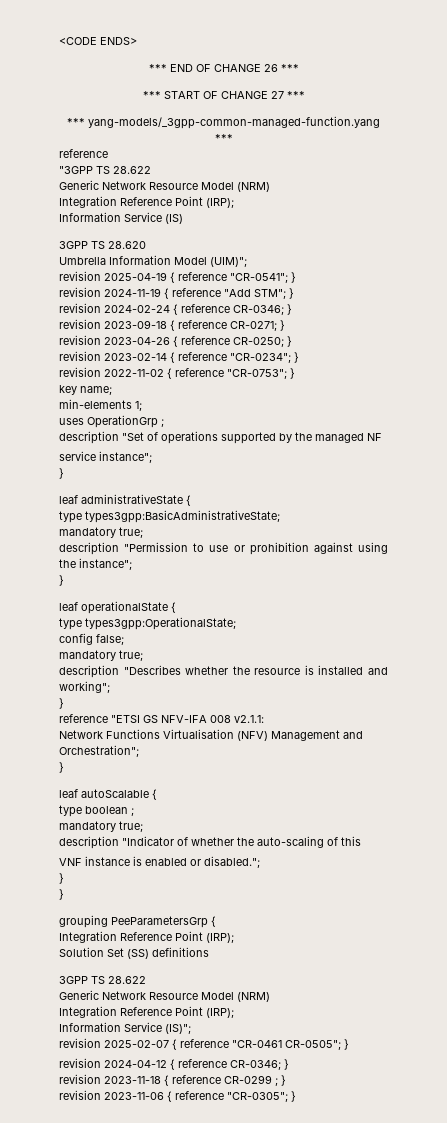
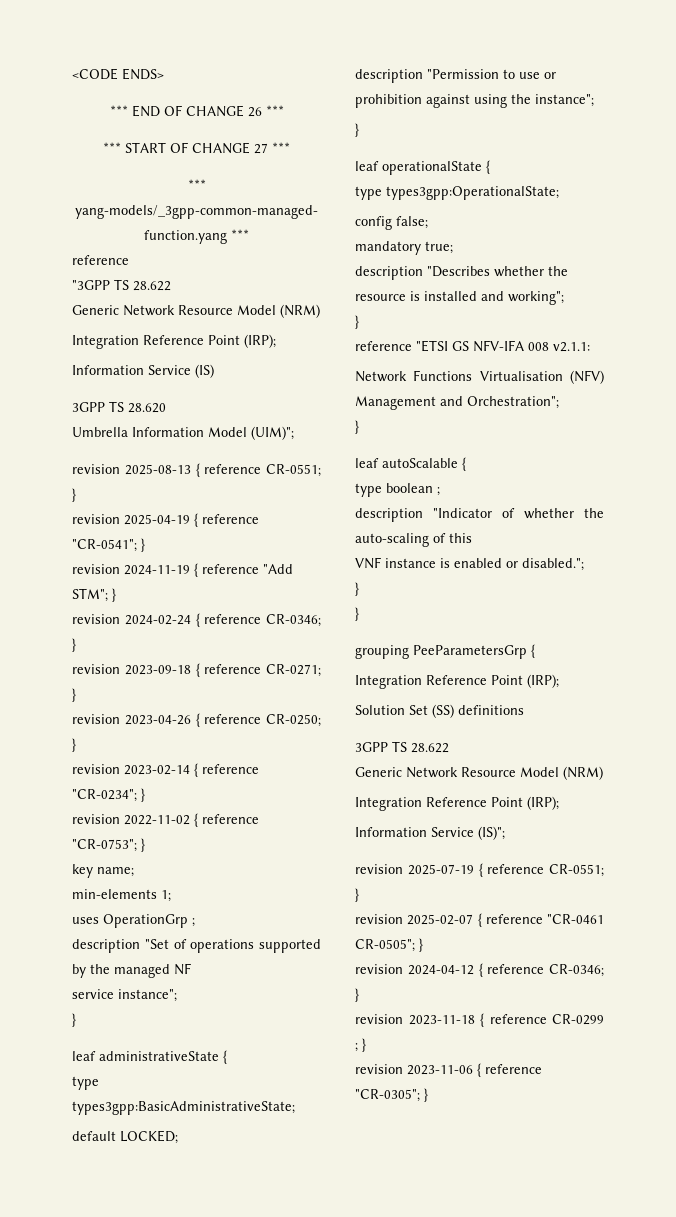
(247, 262) none -> [72,463,321,477] [72,488,76,502] // revision 2025-08-13 { reference CR-0551; }
[59,527,143,538] mandatory true; -> [72,1130,178,1144] default LOCKED;
[59,821,143,832] // mandatory true; -> (440, 491) none
(191, 1029) none -> [355,863,604,877] [355,888,359,902] // revision 2025-07-19 { reference CR-0551; }

